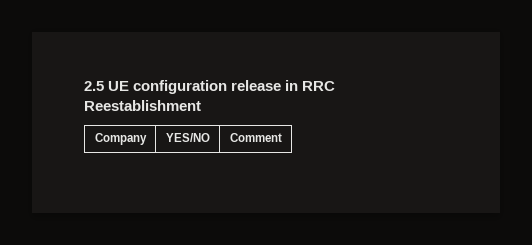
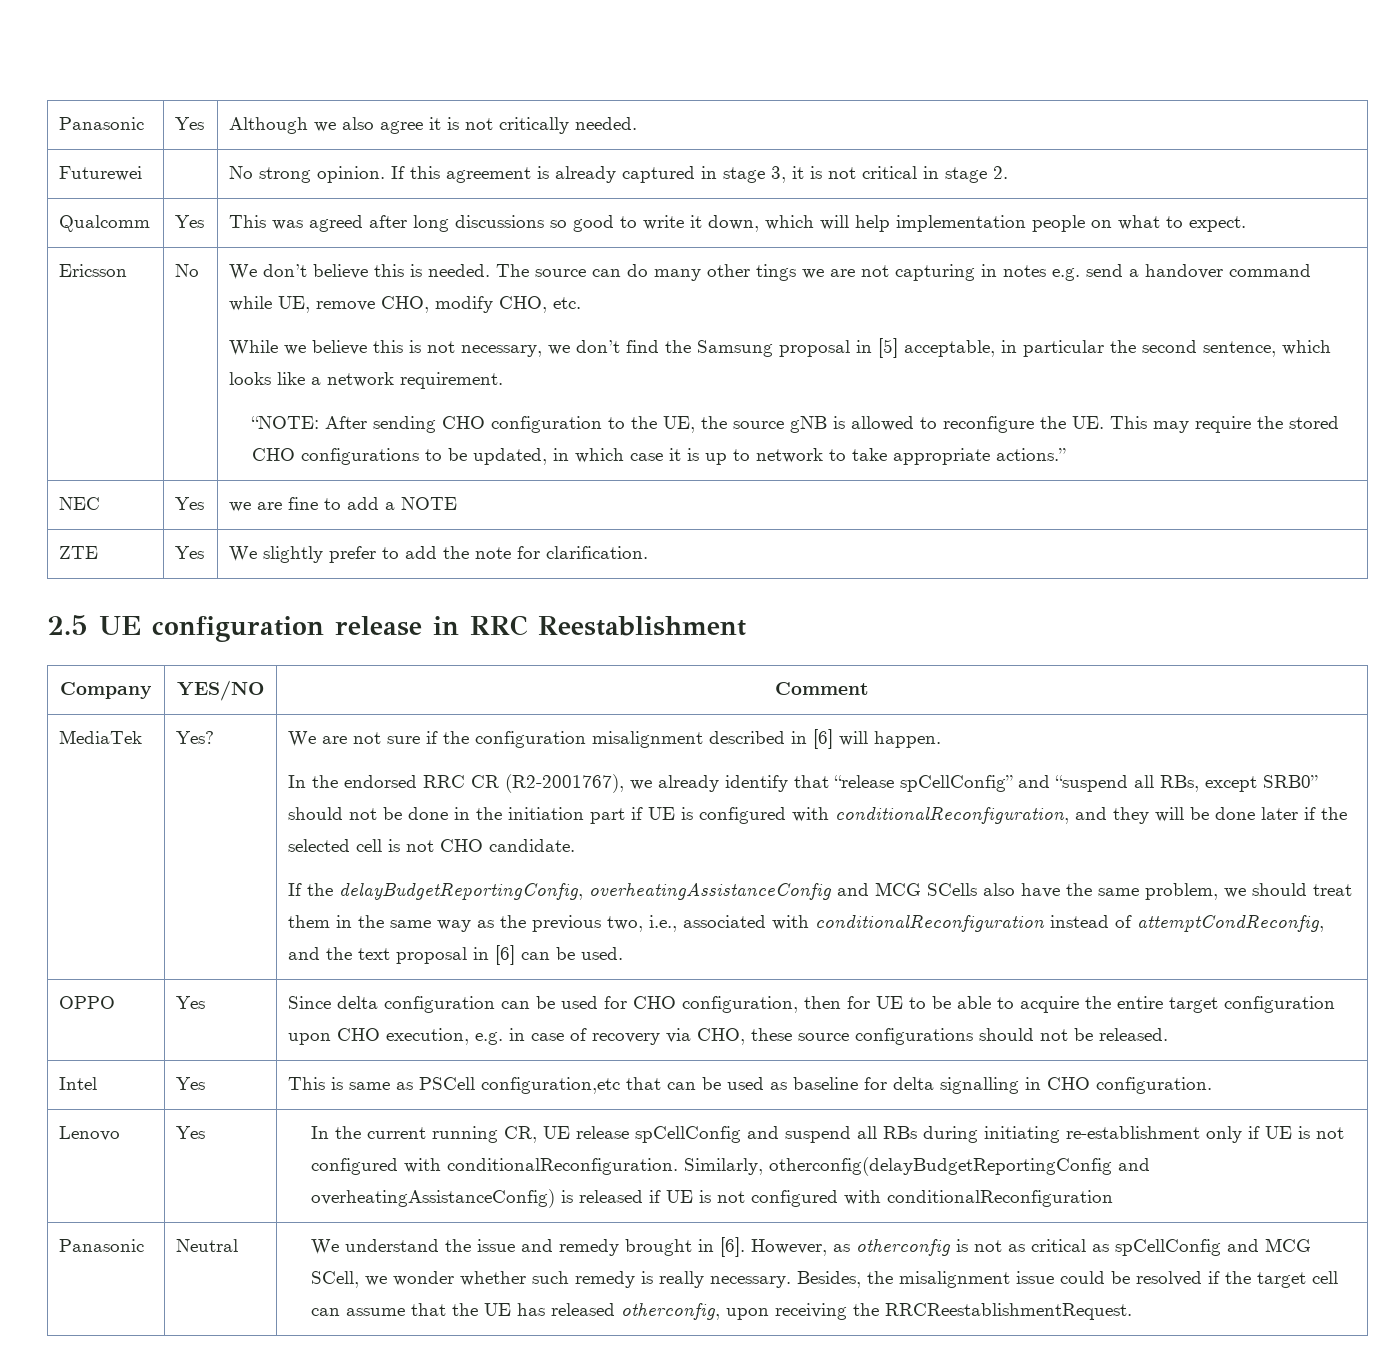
(84, 86) none -> [59,117,145,130] [175,117,205,130] [229,117,638,134] [59,166,143,181] [229,166,1009,183] [59,215,151,232] [175,215,205,228] [229,215,1247,232] [59,264,128,277] [175,264,200,277] [229,264,1312,281] [229,296,582,313] [229,338,1332,358] [229,372,504,389] [251,416,1340,433] [252,448,1067,465] [59,497,101,510] [175,497,205,510] [229,497,458,512] [59,546,99,559] [175,546,205,559] [229,546,649,563] Panasonic | Yes | Although we also agree it is not critically needed. // Futurewei | | No strong opinion. If this agreement is already captured in stage 3, it is not critical in stage 2. // Qualcomm | Yes | This was agreed after long discussions so good to write it down, which will help implementation people on what to expect. // Ericsson | No | We don’t believe this is needed. The source can do many other tings we are not capturing in notes e.g. send a handover command while UE, remove CHO, modify CHO, etc. // While we believe this is not necessary, we don’t find the Samsung proposal in [5] acceptable, in particular the second sentence, which looks like a network requirement. // “NOTE: After sending CHO configuration to the UE, the source gNB is allowed to reconfigure the UE. This may require the stored CHO configurations to be updated, in which case it is up to network to take appropriate actions.” // NEC | Yes | we are fine to add a NOTE // ZTE | Yes | We slightly prefer to add the note for clarification. //
(282, 137) none -> [59,730,143,744] [176,731,215,744] [288,729,942,749] [288,774,1319,793] [288,807,1348,824] [288,839,576,852] [288,882,1353,900] [288,915,1325,932] [288,945,624,965] [59,996,116,1009] [176,996,206,1009] [288,996,1336,1013] [288,1028,1169,1045] [59,1077,98,1090] [176,1077,206,1090] [288,1077,1213,1094] [59,1126,121,1141] [176,1126,206,1139] [311,1126,1345,1143] [311,1157,1151,1176] [311,1189,1114,1208] [59,1239,145,1252] [176,1239,239,1252] [311,1237,1312,1257] [311,1271,1339,1288] [311,1303,1133,1320] // MediaTek | Yes? | We are not sure if the configuration misalignment described in [6] will happen. // In the endorsed RRC CR (R2-2001767), we already identify that “release spCellConfig” and “suspend all RBs, except SRB0” should not be done in the initiation part if UE is configured with conditionalReconfiguration, and they will be done later if the selected cell is not CHO candidate. // If the delayBudgetReportingConfig, overheatingAssistanceConfig and MCG SCells also have the same problem, we should treat them in the same way as the previous two, i.e., associated with conditionalReconfiguration instead of attemptCondReconfig, and the text proposal in [6] can be used. // OPPO | Yes | Since delta configuration can be used for CHO configuration, then for UE to be able to acquire the entire target configuration upon CHO execution, e.g. in case of recovery via CHO, these source configurations should not be released. // Intel | Yes | This is same as PSCell configuration,etc that can be used as baseline for delta signalling in CHO configuration. // Lenovo | Yes | In the current running CR, UE release spCellConfig and suspend all RBs during initiating re-establishment only if UE is not configured with conditionalReconfiguration. Similarly, otherconfig(delayBudgetReportingConfig and overheatingAssistanceConfig) is released if UE is not configured with conditionalReconfiguration // Panasonic | Neutral | We understand the issue and remedy brought in [6]. However, as otherconfig is not as critical as spCellConfig and MCG SCell, we wonder whether such remedy is really necessary. Besides, the misalignment issue could be resolved if the target cell can assume that the UE has released otherconfig, upon receiving the RRCReestablishmentRequest.

